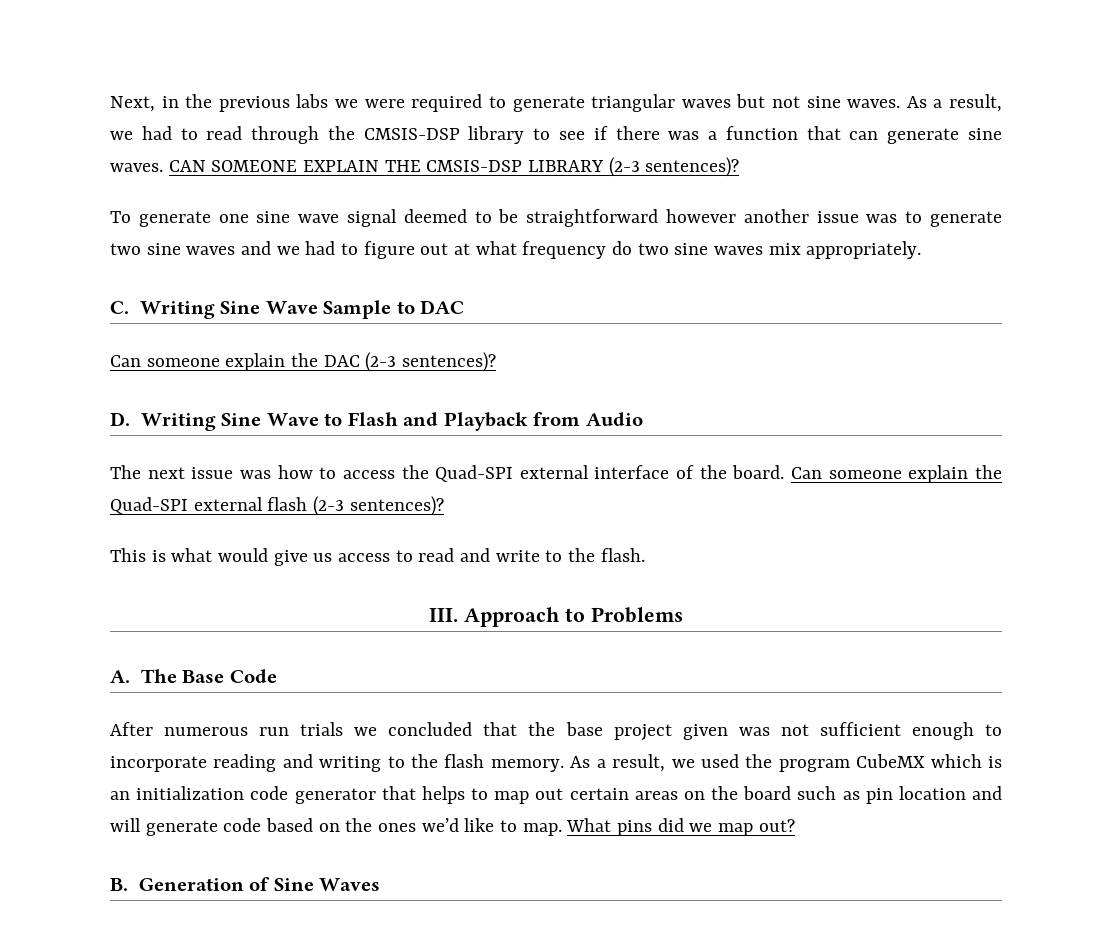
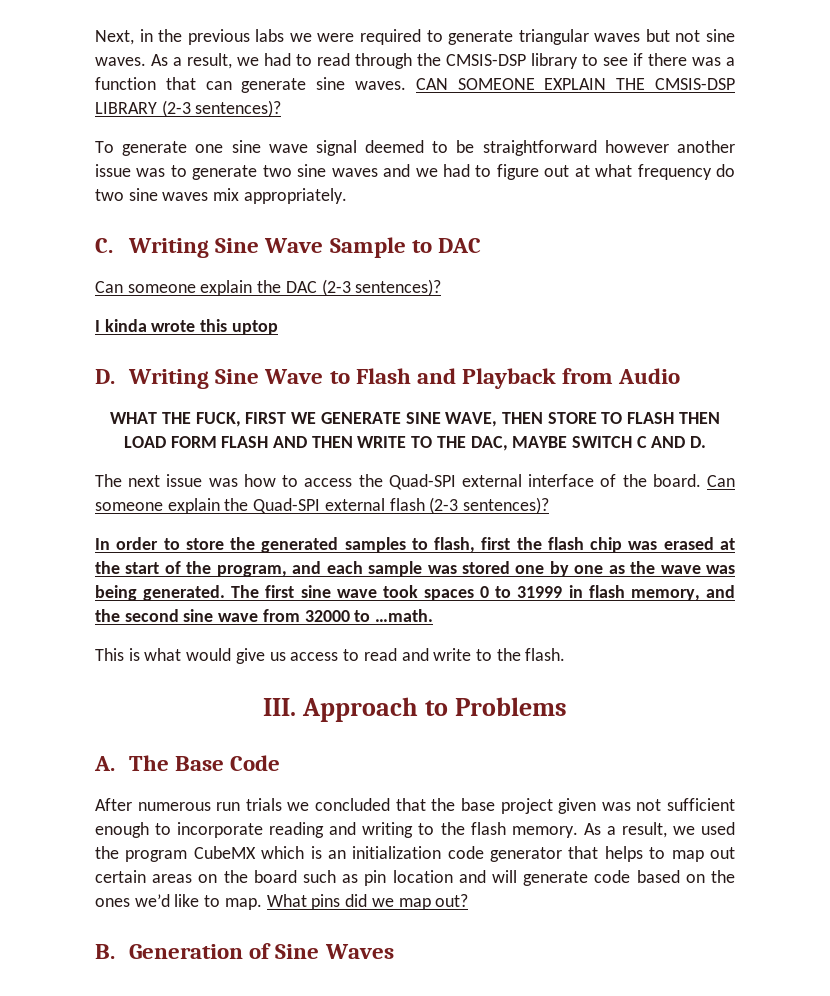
(497, 362) none -> [95,319,278,335] // I kinda wrote this uptop
(643, 419) none -> [110,412,720,427] [123,436,707,451] // WHAT THE FUCK, FIRST WE GENERATE SINE WAVE, THEN STORE TO FLASH THEN LOAD FORM FLASH AND THEN WRITE TO THE DAC, MAYBE SWITCH C AND D.
(444, 506) none -> [95,537,735,553] [95,561,735,577] [95,585,735,601] [95,609,434,622] // In order to store the generated samples to flash, first the flash chip was erased at the start of the program, and each sample was stored one by one as the wave was being generated. The first sine wave took spaces 0 to 31999 in flash memory, and the second sine wave from 32000 to …math.

